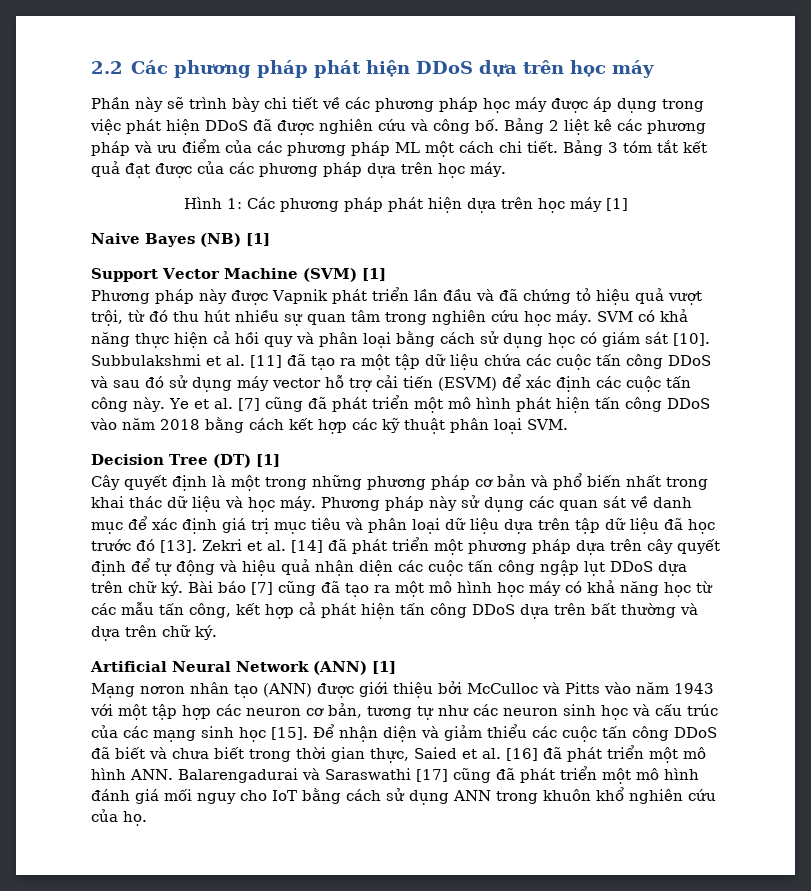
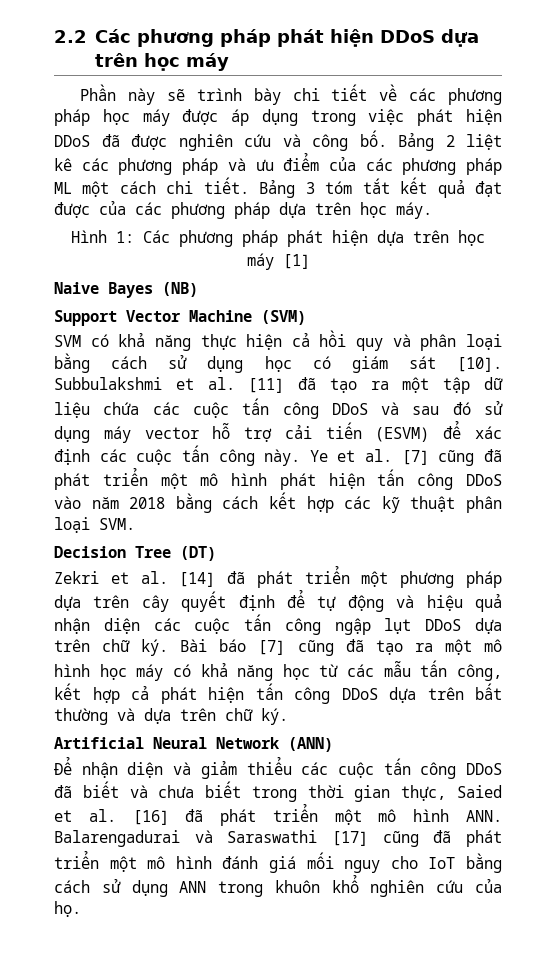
[246,233,270,246] [1] -> (198, 289) none
[361,268,386,281] [91,287,702,305] [91,310,592,326] [1] // Phương pháp này được Vapnik phát triển lần đầu và đã chứng tỏ hiệu quả vượt trội, từ đó thu hút nhiều sự quan tâm trong nghiên cứu học máy. -> (306, 317) //
[255,454,280,467] [91,473,708,491] [91,495,692,512] [91,516,715,534] [91,539,197,553] [1] // Cây quyết định là một trong những phương pháp cơ bản và phổ biến nhất trong khai thác dữ liệu và học máy. Phương pháp này sử dụng các quan sát về danh mục để xác định giá trị mục tiêu và phân loại dữ liệu dựa trên tập dữ liệu đã học trước đó [13]. -> (216, 553) //
[372,661,396,674] [91,681,714,698] [90,703,718,720] [91,725,308,742] [1] // Mạng nơron nhân tạo (ANN) được giới thiệu bởi McCulloc và Pitts vào năm 1943 với một tập hợp các neuron cơ bản, tương tự như các neuron sinh học và cấu trúc của các mạng sinh học [15]. -> (333, 744) //

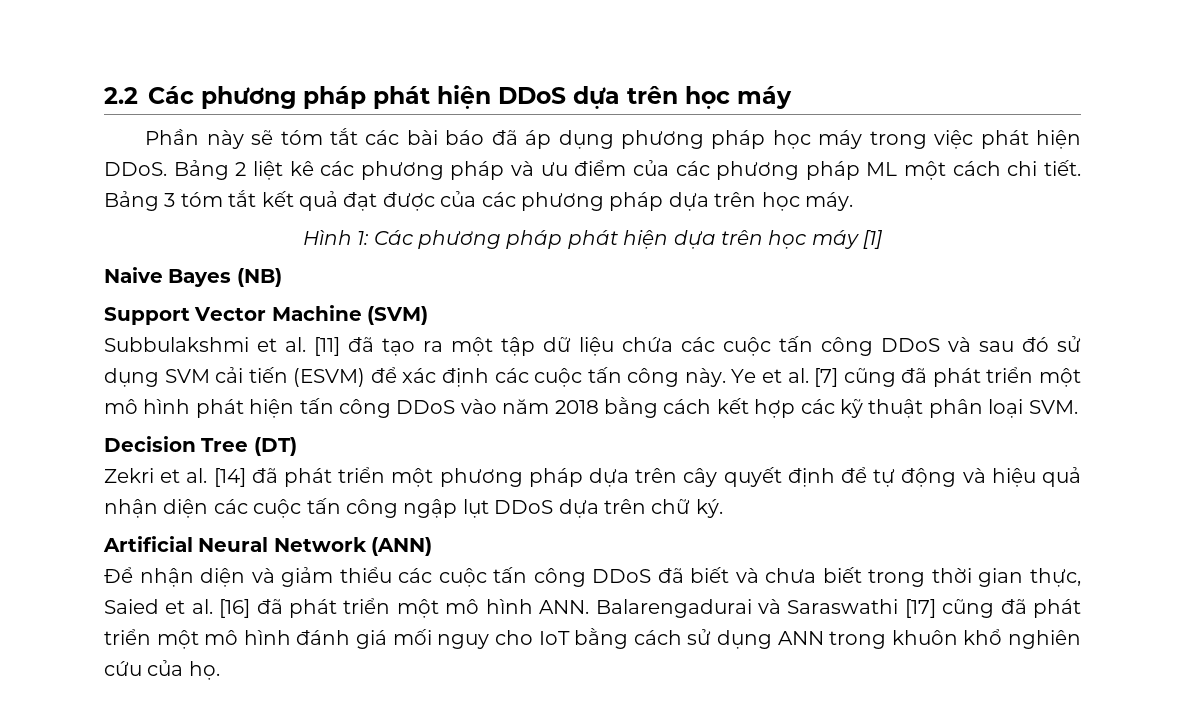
[196,84,437,105] trình bày chi tiết về các -> [280,128,614,149] tóm tắt các bài báo đã áp dụng
[182,109,298,126] được áp dụng -> (863, 139) none
[54,130,387,151] DDoS đã được nghiên cứu và công bố. -> [104,162,167,176] DDoS.
[54,330,502,351] [54,353,502,373] SVM có khả năng thực hiện cả hồi quy và phân loại bằng cách sử dụng học có giám sát [10]. -> (429, 315) none
[103,423,273,443] máy vector hỗ trợ -> [164,369,210,383] SVM
[180,639,502,656] [54,660,502,681] [54,683,502,704] [54,708,288,725] Bài báo [7] cũng đã tạo ra một mô hình học máy có khả năng học từ các mẫu tấn công, kết hợp cả phát hiện tấn công DDoS dựa trên bất thường và dựa trên chữ ký. -> (723, 508) none

